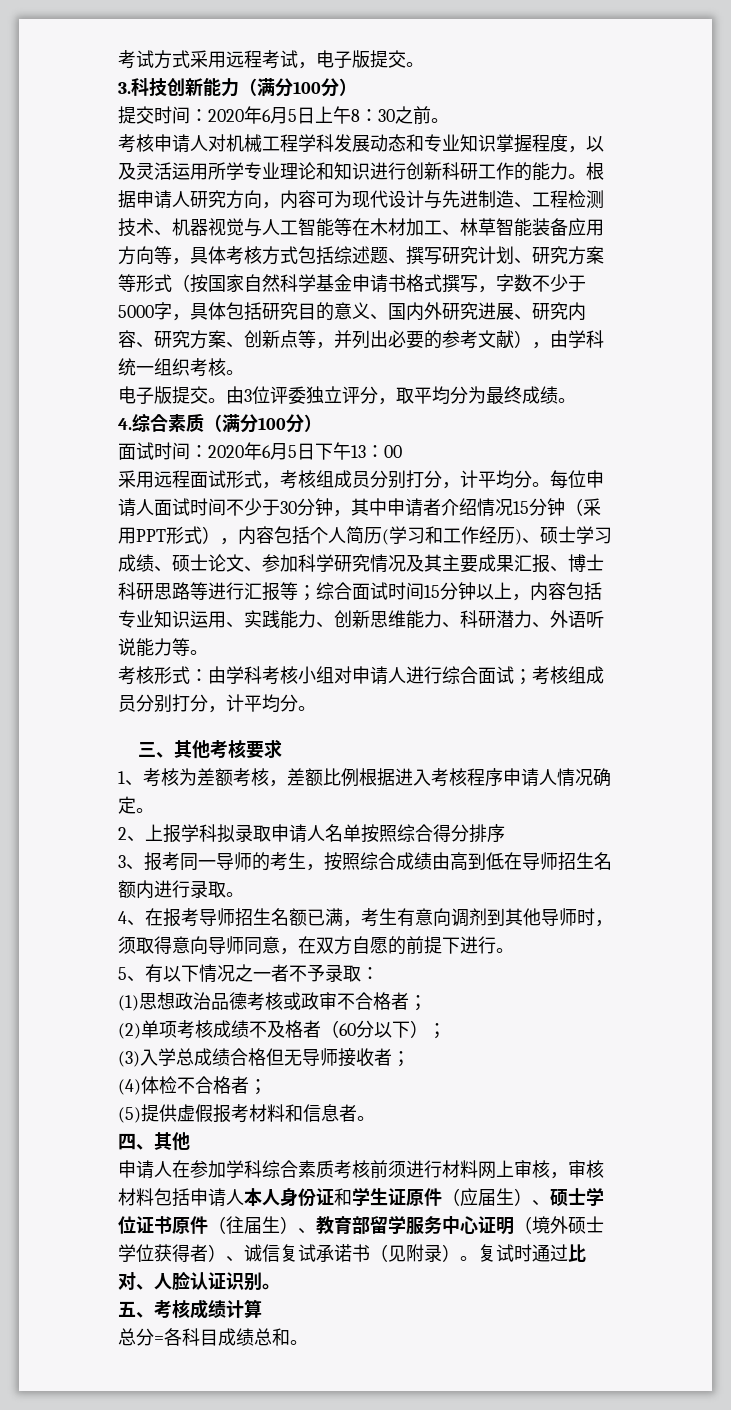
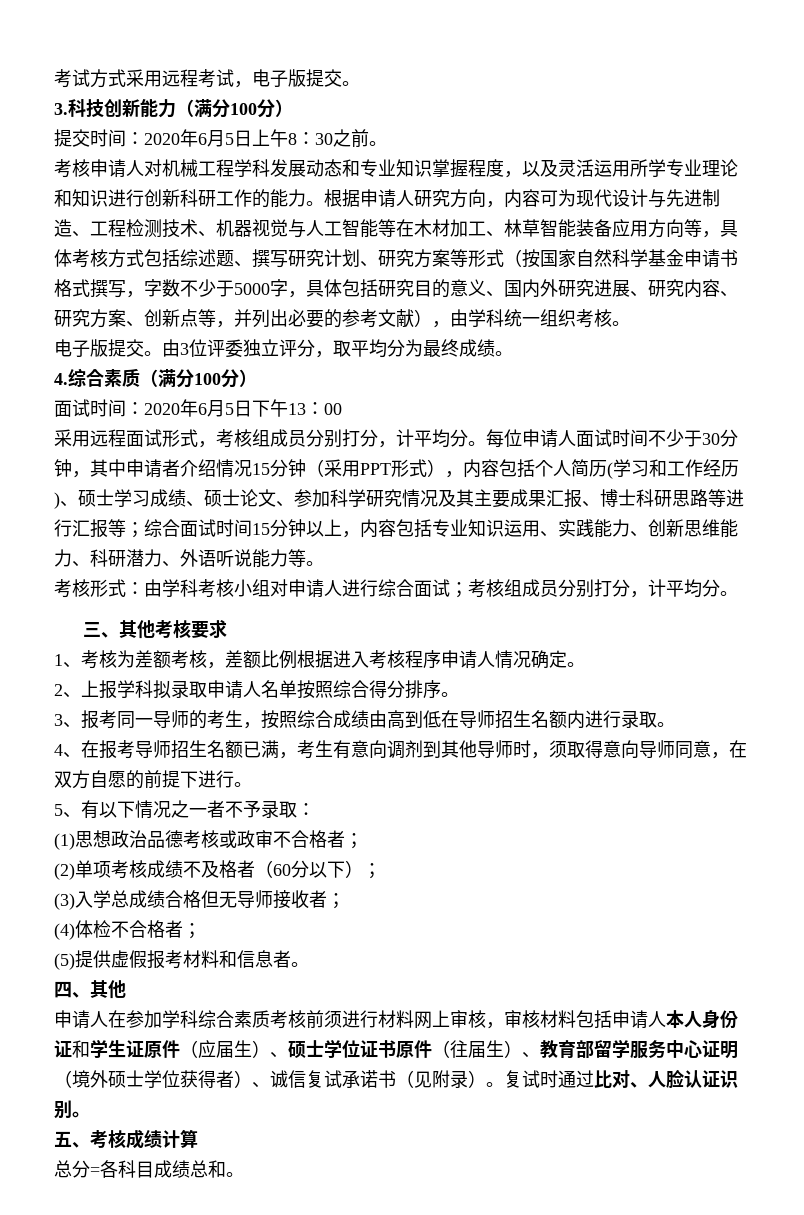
(505, 833) none -> [441,692,459,697] 。

